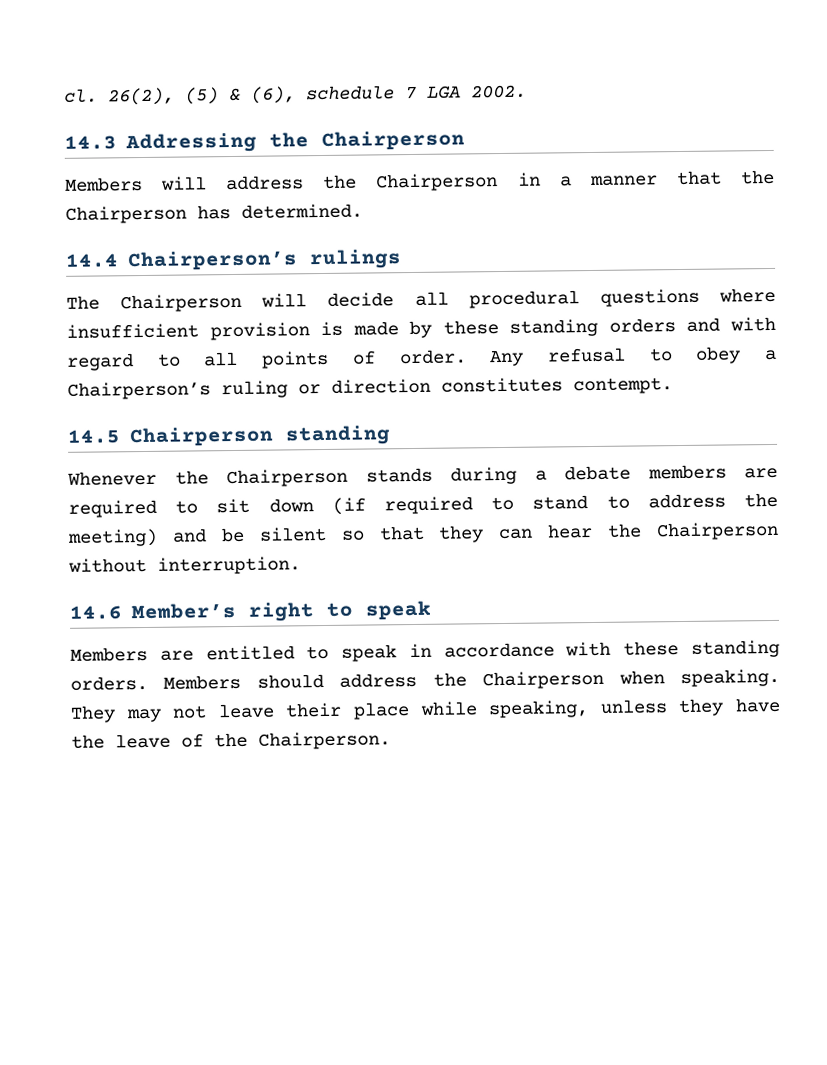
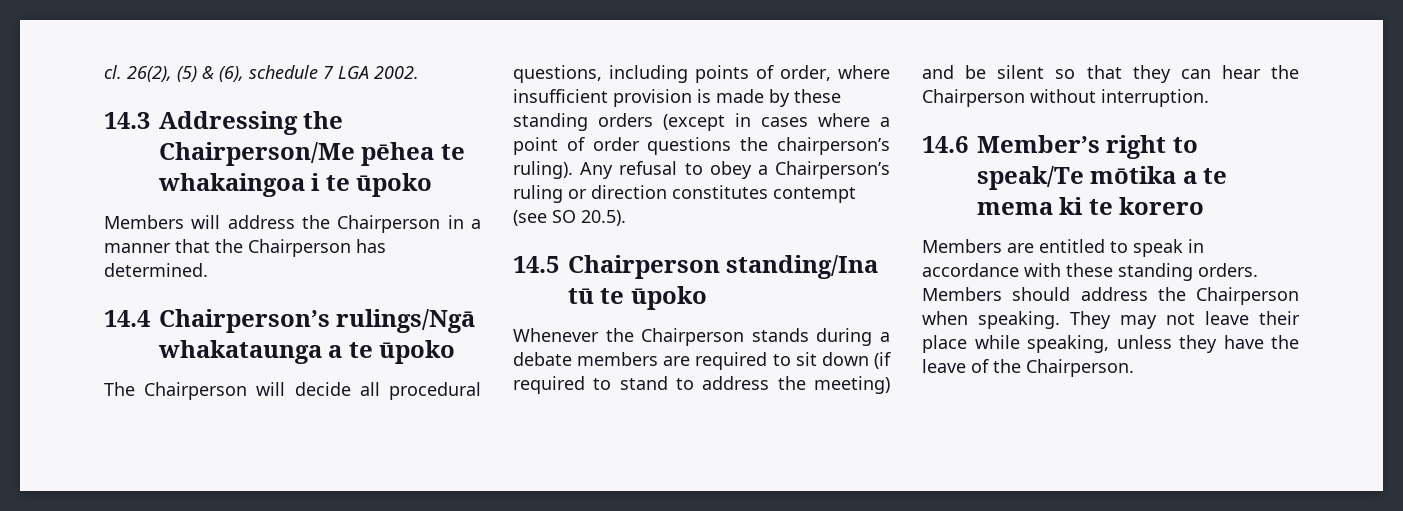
[320,130,465,151] Chairperson -> [159,142,465,166] [158,173,433,197] Chairperson/Me pēhea te whakaingoa i te ūpoko
[308,249,402,270] rulings -> [336,309,476,333] [158,340,456,364] rulings/Ngā whakataunga a te ūpoko
[599,288,700,307] questions -> [513,65,831,83] questions, including points of order,
[686,316,776,332] [66,349,467,371] and with regard to all points of order. -> [663,113,890,131] [513,137,890,155] [513,161,573,179] (except in cases where a point of order questions the chairperson’s ruling).
[573,377,673,395] [67,425,391,447] contempt. // 14.5 Chairperson standing -> [773,187,856,203] [513,210,626,226] [513,255,879,279] [568,286,707,310] contempt (see SO 20.5). // 14.5 Chairperson standing/Ina tū te ūpoko
[364,600,431,620] speak -> [977,166,1228,190] [977,197,1205,215] speak/Te mōtika a te mema ki te korero

